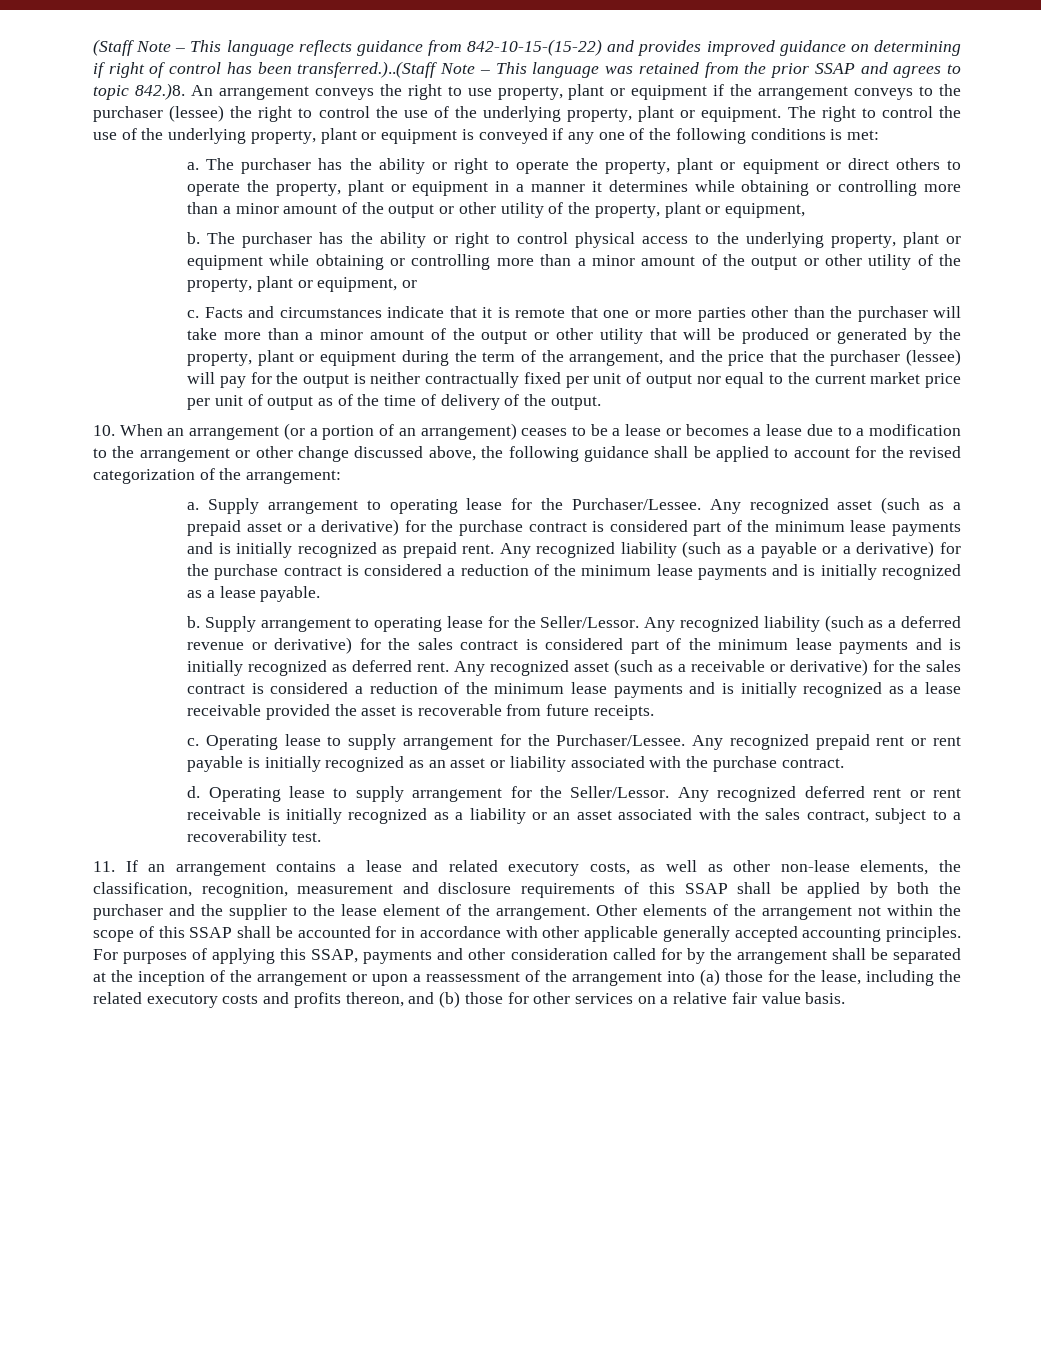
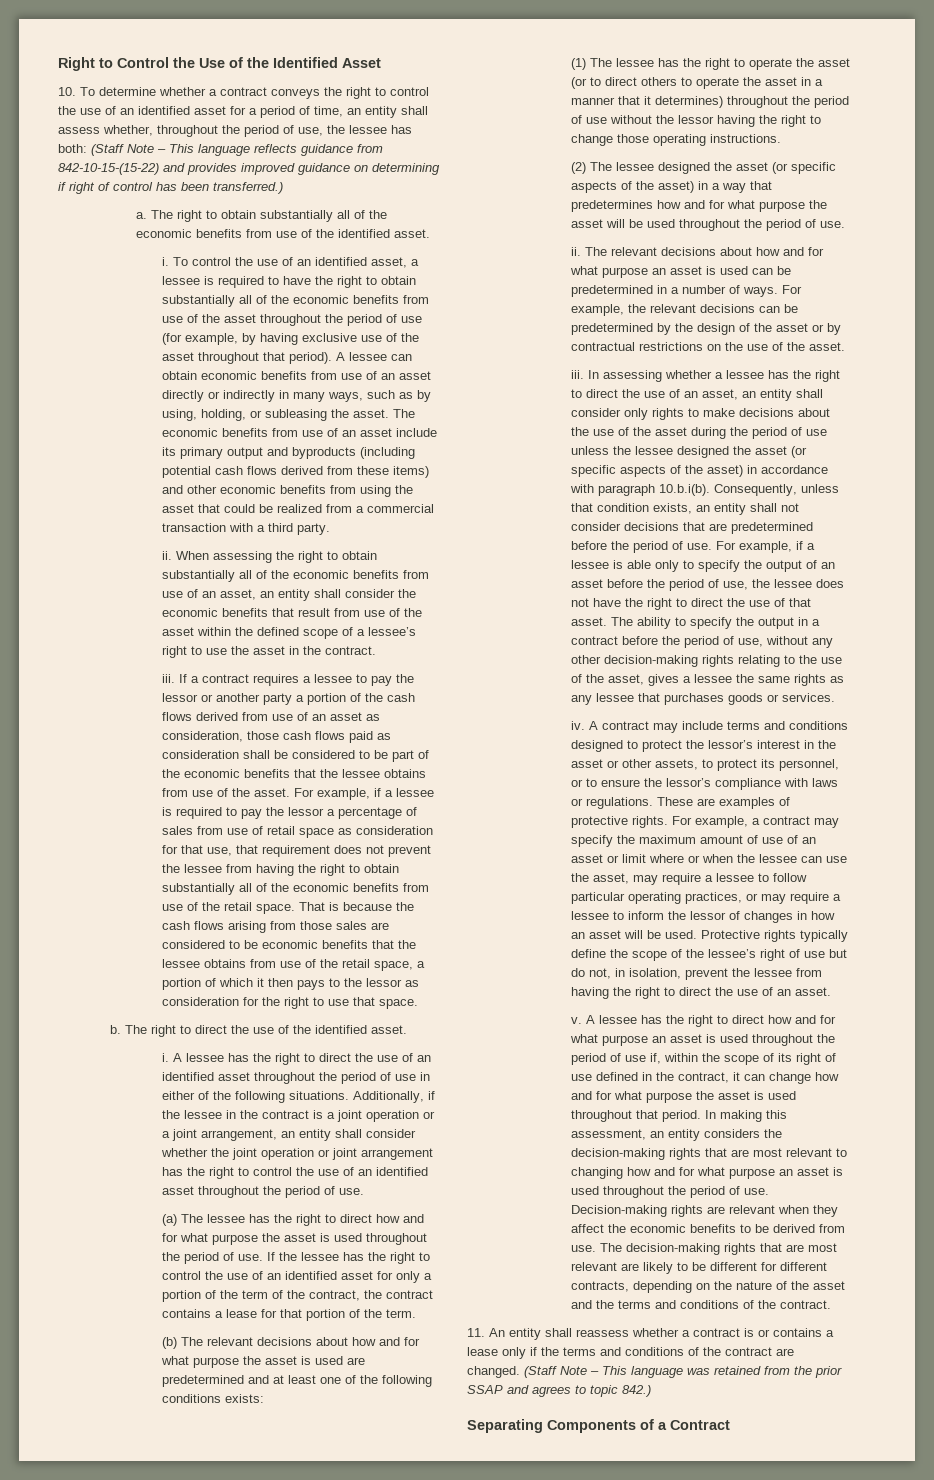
(93, 47) none -> [58,57,381,71] [58,87,429,99] [58,106,428,118] [58,125,412,137] [58,144,87,153] Right to Control the Use of the Identified Asset // 10. To determine whether a contract conveys the right to control the use of an identified asset for a period of time, an entity shall assess whether, throughout the period of use, the lessee has both:
[297,61,438,78] transferred.)..(Staff -> [213,182,283,194] [135,210,387,222] [135,229,430,238] [161,257,419,268] [161,276,416,288] [161,295,429,307] [161,314,422,326] [161,333,419,345] [161,352,412,364] [161,371,431,380] [161,390,431,402] [161,409,415,421] [161,428,437,437] [161,447,415,459] [161,466,429,478] [161,485,413,497] [161,504,434,513] [161,523,330,535] [161,551,377,563] [161,570,429,582] [161,589,416,601] [161,608,422,617] [161,627,416,639] [161,646,376,658] [161,674,414,686] [161,693,415,705] [161,712,380,721] [161,731,391,743] [161,750,429,762] [161,769,426,778] [161,788,434,800] [161,807,417,819] [161,826,433,838] [161,845,431,857] [161,864,399,876] [161,883,429,895] [161,902,414,914] [161,921,389,933] [161,940,416,949] [161,959,425,971] [161,978,419,990] [161,997,418,1009] [109,1025,407,1037] [161,1053,431,1065] [161,1072,430,1084] [161,1091,435,1103] [161,1110,435,1122] [161,1129,416,1141] [160,1148,433,1160] [161,1167,428,1179] [161,1186,364,1198] [161,1214,424,1226] [161,1233,427,1245] [161,1252,430,1264] [161,1271,432,1283] [161,1290,433,1302] [161,1309,416,1321] [161,1337,420,1349] [160,1356,365,1368] [161,1375,432,1387] [161,1394,264,1403] [570,58,850,70] [570,77,823,89] [570,96,849,108] [570,115,821,127] [570,134,781,146] [570,162,836,174] [570,181,772,193] [570,200,827,212] [570,219,845,231] [570,247,824,256] [569,266,791,278] [570,285,802,297] [570,304,798,316] [570,323,841,335] [570,342,845,351] [570,370,840,382] [570,389,823,401] [570,408,830,420] [570,427,827,439] [570,446,807,458] [570,465,828,477] [569,484,839,496] [570,503,799,515] [570,522,813,534] [570,541,815,553] [570,560,835,572] [570,579,844,591] [570,598,811,610] [570,617,820,629] [570,636,833,648] [570,655,842,667] [570,674,844,686] [570,693,835,705] [570,721,848,733] [570,740,836,752] [570,759,839,771] [570,778,838,790] [570,797,790,809] [570,816,839,828] [570,835,816,847] [570,854,847,863] [570,873,807,885] [570,892,841,904] [570,911,835,923] [570,930,848,942] [570,949,847,961] [570,968,822,980] [570,987,831,999] [570,1015,836,1027] [569,1034,835,1046] [570,1053,836,1065] [570,1072,839,1084] [570,1091,796,1103] [570,1110,787,1122] [570,1129,782,1141] [570,1148,847,1160] [570,1167,843,1179] [570,1186,769,1198] [570,1205,838,1217] [570,1224,845,1233] [570,1243,837,1255] [570,1262,827,1274] [570,1281,845,1293] [570,1300,831,1309] [467,1328,834,1340] [467,1347,794,1359] [467,1366,557,1378] transferred.) // a. The right to obtain substantially all of the economic benefits from use of the identified asset. // i. To control the use of an identified asset, a lessee is required to have the right to obtain substantially all of the economic benefits from use of the asset throughout the period of use (for example, by having exclusive use of the asset throughout that period). A lessee can obtain economic benefits from use of an asset directly or indirectly in many ways, such as by using, holding, or subleasing the asset. The economic benefits from use of an asset include its primary output and byproducts (including potential cash flows derived from these items) and other economic benefits from using the asset that could be realized from a commercial transaction with a third party. // ii. When assessing the right to obtain substantially all of the economic benefits from use of an asset, an entity shall consider the economic benefits that result from use of the asset within the defined scope of a lessee’s right to use the asset in the contract. // iii. If a contract requires a lessee to pay the lessor or another party a portion of the cash flows derived from use of an asset as consideration, those cash flows paid as consideration shall be considered to be part of the economic benefits that the lessee obtains from use of the asset. For example, if a lessee is required to pay the lessor a percentage of sales from use of retail space as consideration for that use, that requirement does not prevent the lessee from having the right to obtain substantially all of the economic benefits from use of the retail space. That is because the cash flows arising from those sales are considered to be economic benefits that the lessee obtains from use of the retail space, a portion of which it then pays to the lessor as consideration for the right to use that space. // b. The right to direct the use of the identified asset. // i. A lessee has the right to direct the use of an identified asset throughout the period of use in either of the following situations. Additionally, if the lessee in the contract is a joint operation or a joint arrangement, an entity shall consider whether the joint operation or joint arrangement has the right to control the use of an identified asset throughout the period of use. // (a) The lessee has the right to direct how and for what purpose the asset is used throughout the period of use. If the lessee has the right to control the use of an identified asset for only a portion of the term of the contract, the contract contains a lease for that portion of the term. // (b) The relevant decisions about how and for what purpose the asset is used are predetermined and at least one of the following conditions exists: // (1) The lessee has the right to operate the asset (or to direct others to operate the asset in a manner that it determines) throughout the period of use without the lessor having the right to change those operating instructions. // (2) The lessee designed the asset (or specific aspects of the asset) in a way that predetermines how and for what purpose the asset will be used throughout the period of use. // ii. The relevant decisions about how and for what purpose an asset is used can be predetermined in a number of ways. For example, the relevant decisions can be predetermined by the design of the asset or by contractual restrictions on the use of the asset. // iii. In assessing whether a lessee has the right to direct the use of an asset, an entity shall consider only rights to make decisions about the use of the asset during the period of use unless the lessee designed the asset (or specific aspects of the asset) in accordance with paragraph 10.b.i(b). Consequently, unless that condition exists, an entity shall not consider decisions that are predetermined before the period of use. For example, if a lessee is able only to specify the output of an asset before the period of use, the lessee does not have the right to direct the use of that asset. The ability to specify the output in a contract before the period of use, without any other decision-making rights relating to the use of the asset, gives a lessee the same rights as any lessee that purchases goods or services. // iv. A contract may include terms and conditions designed to protect the lessor’s interest in the asset or other assets, to protect its personnel, or to ensure the lessor’s compliance with laws or regulations. These are examples of protective rights. For example, a contract may specify the maximum amount of use of an asset or limit where or when the lessee can use the asset, may require a lessee to follow particular operating practices, or may require a lessee to inform the lessor of changes in how an asset will be used. Protective rights typically define the scope of the lessee’s right of use but do not, in isolation, prevent the lessee from having the right to direct the use of an asset. // v. A lessee has the right to direct how and for what purpose an asset is used throughout the period of use if, within the scope of its right of use defined in the contract, it can change how and for what purpose the asset is used throughout that period. In making this assessment, an entity considers the decision-making rights that are most relevant to changing how and for what purpose an asset is used throughout the period of use. Decision-making rights are relevant when they affect the economic benefits to be derived from use. The decision-making rights that are most relevant are likely to be different for different contracts, depending on the nature of the asset and the terms and conditions of the contract. // 11. An entity shall reassess whether a contract is or contains a lease only if the terms and conditions of the contract are changed. (Staff
[134,83,962,100] [93,105,961,122] [93,128,880,144] [187,158,961,174] [187,180,961,196] [187,202,805,218] [187,232,961,248] [187,254,961,270] [187,276,417,292] [187,306,961,322] [187,328,962,344] [187,349,962,366] [187,372,961,388] [187,394,601,410] [93,423,962,440] [93,446,962,462] [93,468,342,484] [187,497,961,514] [187,519,962,536] [187,541,962,558] [187,564,962,580] [187,586,321,602] [187,615,962,632] [187,637,962,654] [187,659,962,676] [187,682,962,698] [187,704,654,720] [187,734,961,750] [187,756,844,772] [187,786,961,802] [187,808,962,824] [187,830,321,846] [93,860,962,876] [93,882,961,898] [93,904,961,920] [93,926,961,942] [93,948,962,964] [93,969,961,986] [93,991,846,1008] 842.)8. An arrangement conveys the right to use property, plant or equipment if the arrangement conveys to the purchaser (lessee) the right to control the use of the underlying property, plant or equipment. The right to control the use of the underlying property, plant or equipment is conveyed if any one of the following conditions is met: // a. The purchaser has the ability or right to operate the property, plant or equipment or direct others to operate the property, plant or equipment in a manner it determines while obtaining or controlling more than a minor amount of the output or other utility of the property, plant or equipment, // b. The purchaser has the ability or right to control physical access to the underlying property, plant or equipment while obtaining or controlling more than a minor amount of the output or other utility of the property, plant or equipment, or // c. Facts and circumstances indicate that it is remote that one or more parties other than the purchaser will take more than a minor amount of the output or other utility that will be produced or generated by the property, plant or equipment during the term of the arrangement, and the price that the purchaser (lessee) will pay for the output is neither contractually fixed per unit of output nor equal to the current market price per unit of output as of the time of delivery of the output. // 10. When an arrangement (or a portion of an arrangement) ceases to be a lease or becomes a lease due to a modification to the arrangement or other change discussed above, the following guidance shall be applied to account for the revised categorization of the arrangement: // a. Supply arrangement to operating lease for the Purchaser/Lessee. Any recognized asset (such as a prepaid asset or a derivative) for the purchase contract is considered part of the minimum lease payments and is initially recognized as prepaid rent. Any recognized liability (such as a payable or a derivative) for the purchase contract is considered a reduction of the minimum lease payments and is initially recognized as a lease payable. // b. Supply arrangement to operating lease for the Seller/Lessor. Any recognized liability (such as a deferred revenue or derivative) for the sales contract is considered part of the minimum lease payments and is initially recognized as deferred rent. Any recognized asset (such as a receivable or derivative) for the sales contract is considered a reduction of the minimum lease payments and is initially recognized as a lease receivable provided the asset is recoverable from future receipts. // c. Operating lease to supply arrangement for the Purchaser/Lessee. Any recognized prepaid rent or rent payable is initially recognized as an asset or liability associated with the purchase contract. // d. Operating lease to supply arrangement for the Seller/Lessor. Any recognized deferred rent or rent receivable is initially recognized as a liability or an asset associated with the sales contract, subject to a recoverability test. // 11. If an arrangement contains a lease and related executory costs, as well as other non-lease elements, the classification, recognition, measurement and disclosure requirements of this SSAP shall be applied by both the purchaser and the supplier to the lease element of the arrangement. Other elements of the arrangement not within the scope of this SSAP shall be accounted for in accordance with other applicable generally accepted accounting principles. For purposes of applying this SSAP, payments and other consideration called for by the arrangement shall be separated at the inception of the arrangement or upon a reassessment of the arrangement into (a) those for the lease, including the related executory costs and profits thereon, and (b) those for other services on a relative fair value basis. -> [622,1385,651,1397] [467,1419,730,1433] 842.) // Separating Components of a Contract

